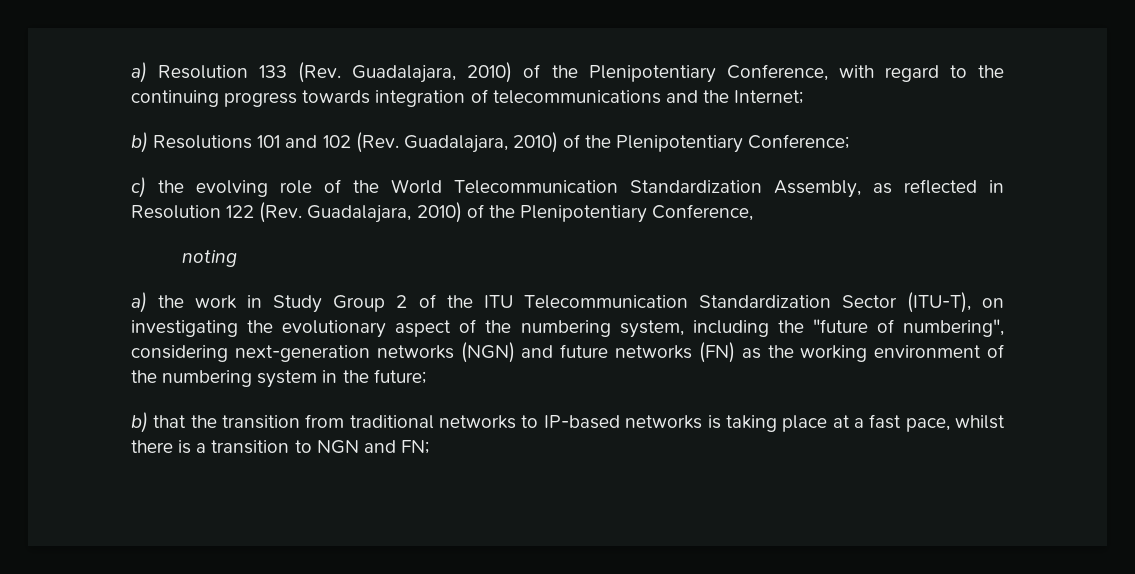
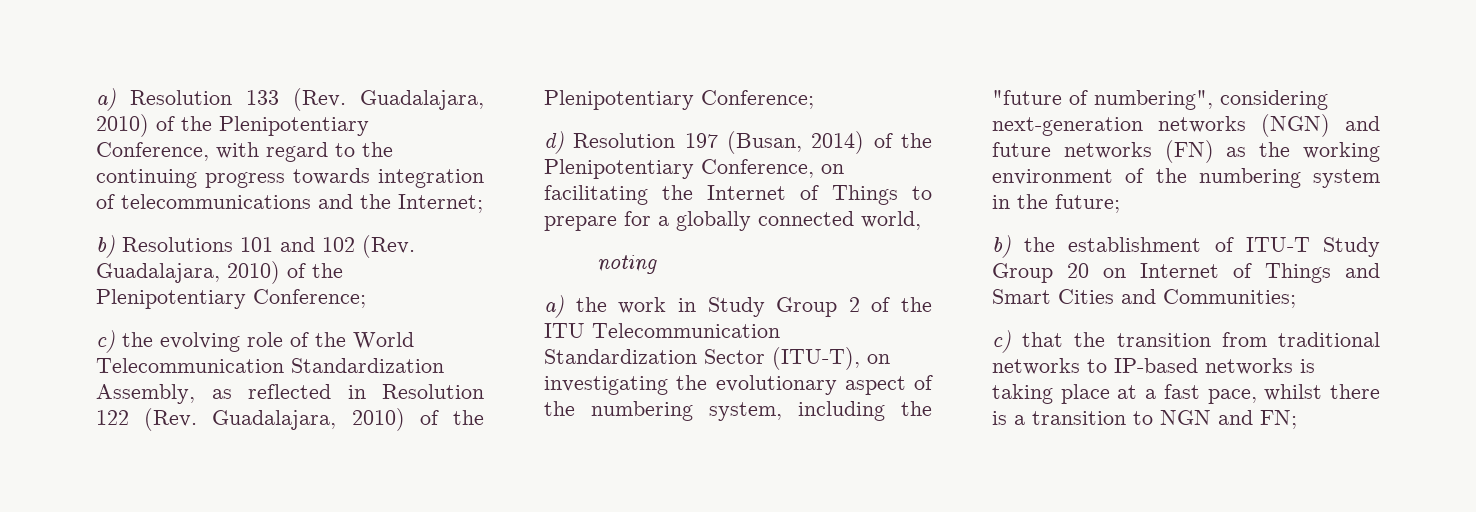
[652,204,754,221] Conference, -> [701,90,814,109] [544,131,932,154] [544,159,844,179] [544,185,932,205] [544,211,921,231] Conference; // d) Resolution 197 (Busan, 2014) of the Plenipotentiary Conference, on facilitating the Internet of Things to prepare for a globally connected world,
(148, 422) none -> [1024,237,1380,257] [992,263,1380,283] [992,289,1296,308] [992,330,1011,353] the establishment of ITU-T Study Group 20 on Internet of Things and Smart Cities and Communities; // c)

